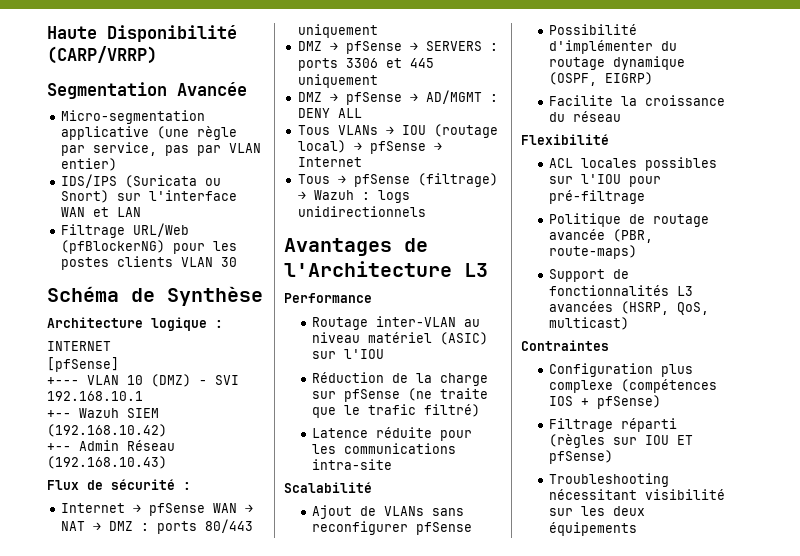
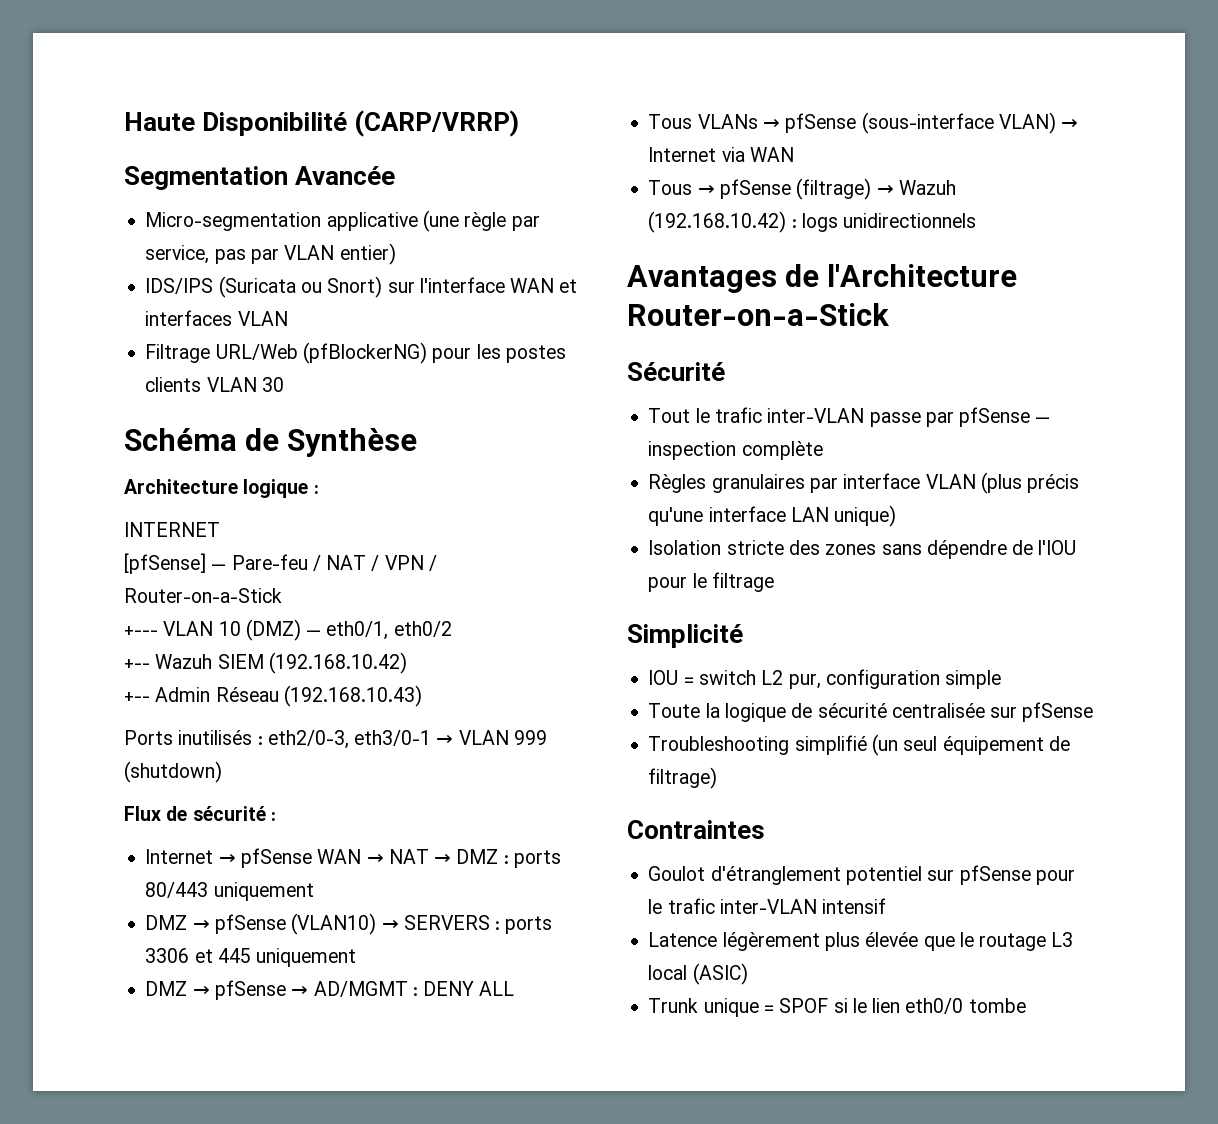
[116,207,141,217] LAN -> [145,310,288,326] interfaces VLAN
(119, 364) none -> [211,554,437,571] [124,588,282,603] — Pare-feu / NAT / VPN / Router-on-a-Stick
[199,375,239,385] [47,391,143,401] - SVI 192.168.10.1 -> [306,621,452,640] — eth0/1, eth0/2
(167, 462) none -> [124,730,547,749] [124,761,222,783] // Ports inutilisés : eth2/0-3, eth3/0-1 → VLAN 999 (shutdown)
(402, 47) none -> [291,913,377,935] (VLAN10)
[401,124,498,138] [297,140,426,154] IOU (routage local) → pfSense -> [785,112,1056,134] pfSense (sous-interface VLAN)
(362, 162) none -> [721,147,794,162] via WAN
(354, 195) none -> [648,211,787,233] (192.168.10.42)
[464,263,488,277] [284,293,372,303] [312,316,481,330] [312,332,489,345] [312,349,385,359] [312,372,489,386] [312,388,489,402] [312,404,481,418] [312,427,473,441] [312,443,457,454] [312,459,393,470] [284,482,372,493] [312,505,465,519] [312,521,473,535] [549,24,638,35] [549,40,678,54] [549,56,686,70] [549,72,654,86] [549,95,726,106] [549,111,622,122] [521,134,609,145] [549,157,718,171] [549,174,662,187] [549,190,646,204] [549,213,710,227] [549,229,654,243] [549,245,638,259] [549,269,630,282] [549,285,694,296] [549,301,710,315] [549,317,630,330] [521,340,609,351] [549,363,694,377] [549,379,718,393] [549,395,662,409] [549,418,678,432] [549,434,694,448] [549,450,614,464] [549,473,670,487] [549,489,726,500] [549,506,646,516] [549,522,638,536] L3 // Performance // Routage inter-VLAN au niveau matériel (ASIC) sur l'IOU // Réduction de la charge sur pfSense (ne traite que le trafic filtré) // Latence réduite pour les communications intra-site // Scalabilité // Ajout de VLANs sans reconfigurer pfSense // Possibilité d'implémenter du routage dynamique (OSPF, EIGRP) // Facilite la croissance du réseau // Flexibilité // ACL locales possibles sur l'IOU pour pré-filtrage // Politique de routage avancée (PBR, route-maps) // Support de fonctionnalités L3 avancées (HSRP, QoS, multicast) // Contraintes // Configuration plus complexe (compétences IOS + pfSense) // Filtrage réparti (règles sur IOU ET pfSense) // Troubleshooting nécessitant visibilité sur les deux équipements -> [627,303,889,326] [627,362,725,381] [648,407,1051,427] [648,441,823,460] [648,472,1080,494] [648,505,897,527] [648,540,1077,559] [648,572,774,592] [627,624,743,648] [648,669,1002,689] [648,702,1094,722] [648,734,1070,756] [648,767,718,789] [627,820,765,839] [648,865,1075,885] [648,898,887,914] [648,932,1074,951] [648,963,748,985] [648,998,1026,1017] Router-on-a-Stick // Sécurité // Tout le trafic inter-VLAN passe par pfSense — inspection complète // Règles granulaires par interface VLAN (plus précis qu'une interface LAN unique) // Isolation stricte des zones sans dépendre de l'IOU pour le filtrage // Simplicité // IOU = switch L2 pur, configuration simple // Toute la logique de sécurité centralisée sur pfSense // Troubleshooting simplifié (un seul équipement de filtrage) // Contraintes // Goulot d'étranglement potentiel sur pfSense pour le trafic inter-VLAN intensif // Latence légèrement plus élevée que le routage L3 local (ASIC) // Trunk unique = SPOF si le lien eth0/0 tombe

